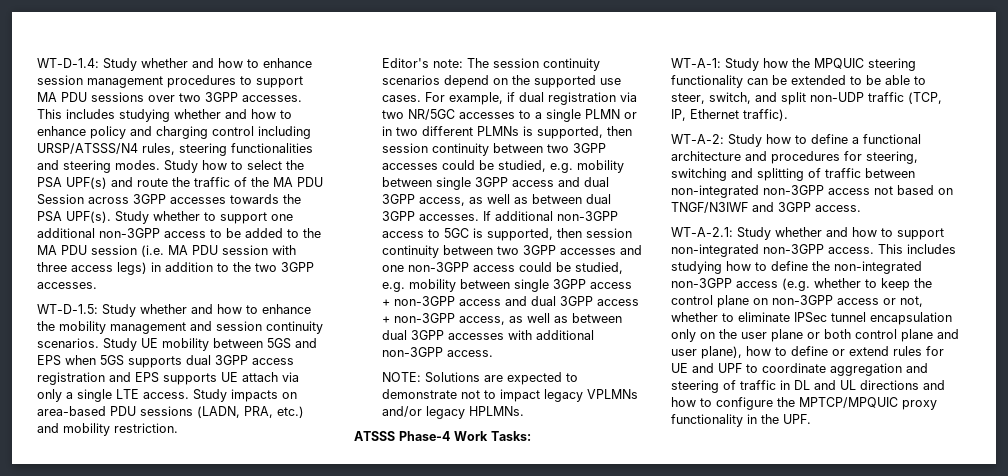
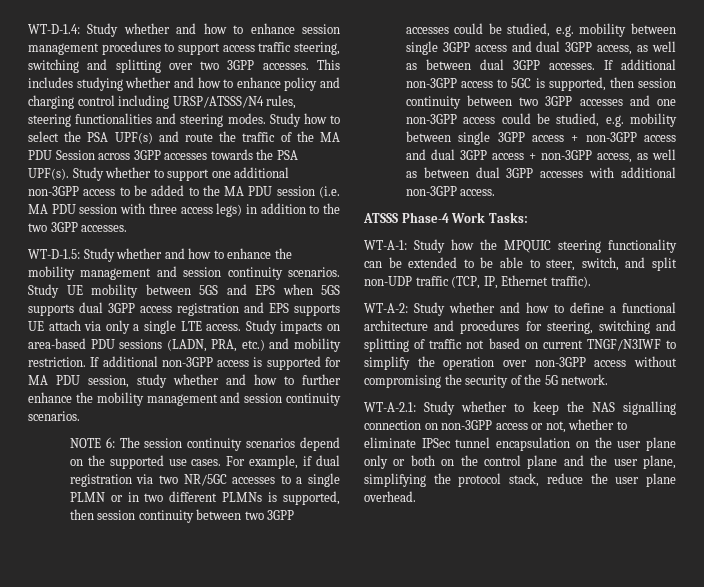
[37,92,144,102] MA PDU sessions -> [222,42,340,55] [28,59,161,73] access traffic steering, switching and splitting
[381,58,463,68] // Editor's note: -> [90,356,341,370] [28,374,341,388] [28,392,341,406] [28,411,80,421] [69,437,115,448] If additional non-3GPP access is supported for MA PDU session, study whether and how to further enhance the mobility management and session continuity scenarios. // NOTE 6:
[381,372,578,385] [381,389,638,402] [381,406,524,419] // NOTE: Solutions are expected to demonstrate not to impact legacy VPLMNs and/or legacy HPLMNs. -> (496, 192) none
(762, 140) none -> [449,302,520,313] whether and
[865,168,915,178] [671,185,953,198] [671,202,861,213] [671,227,944,240] [671,244,956,257] [671,261,922,274] [671,278,932,291] [671,295,749,308] between non-integrated non-3GPP access not based on TNGF/N3IWF and 3GPP access. // WT-A-2.1: Study whether and how to support non-integrated non-3GPP access. This includes studying how to define the non-integrated non-3GPP access (e.g. whether to keep the control plane -> [466,338,676,351] [364,356,677,370] [364,374,609,388] [364,401,676,415] [364,420,421,430] not based on current TNGF/N3IWF to simplify the operation over non-3GPP access without compromising the security of the 5G network. // WT-A-2.1: Study whether to keep the NAS signalling connection
[671,329,696,342] only -> (571, 444) none
(803, 335) none -> [364,455,388,469] only
(851, 334) none -> [441,455,478,466] on the
[671,346,944,359] [671,363,928,376] [671,380,945,393] [671,397,937,410] [671,414,811,427] user plane), how to define or extend rules for UE and UPF to coordinate aggregation and steering of traffic in DL and UL directions and how to configure the MPTCP/MPQUIC proxy functionality in the UPF. -> [590,455,676,469] [364,473,676,487] [364,491,416,502] the user plane, simplifying the protocol stack, reduce the user plane overhead.

